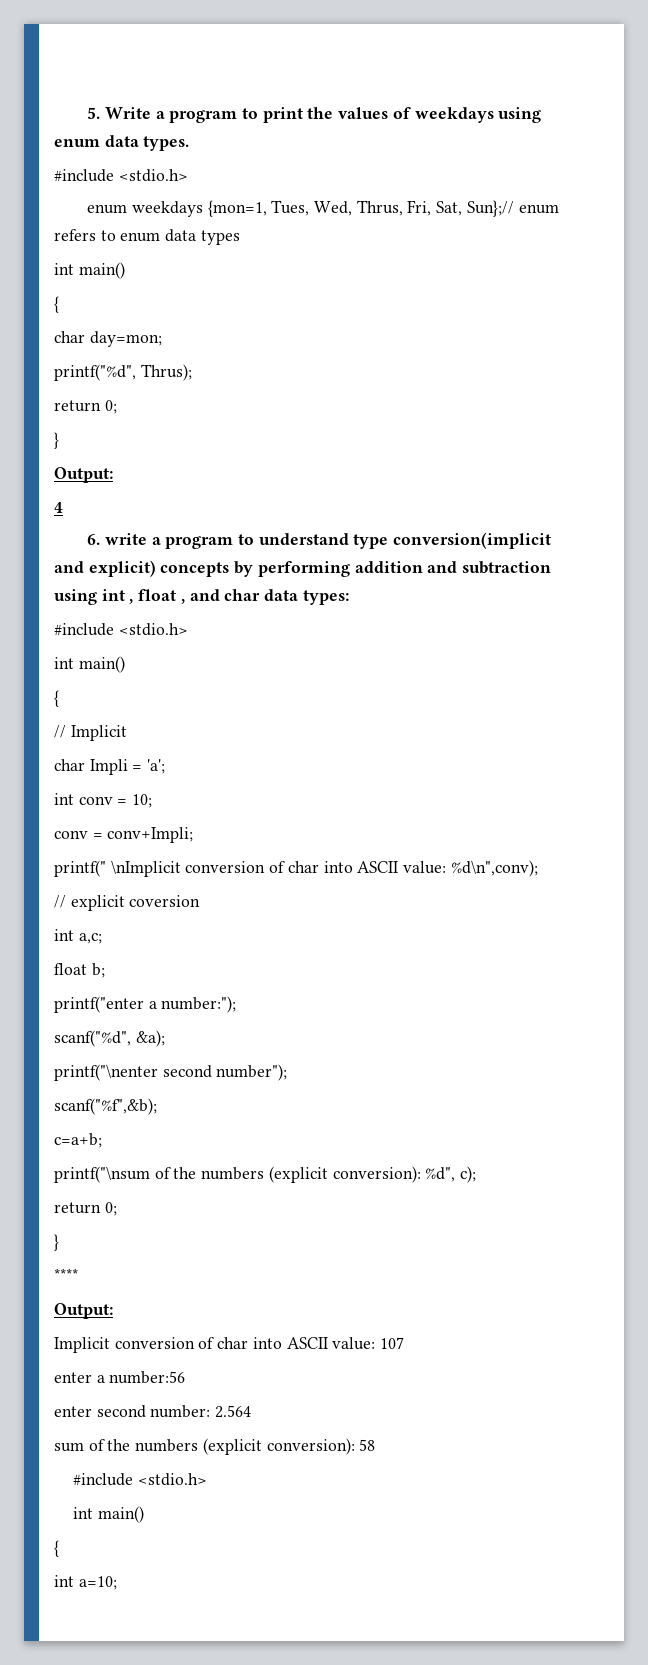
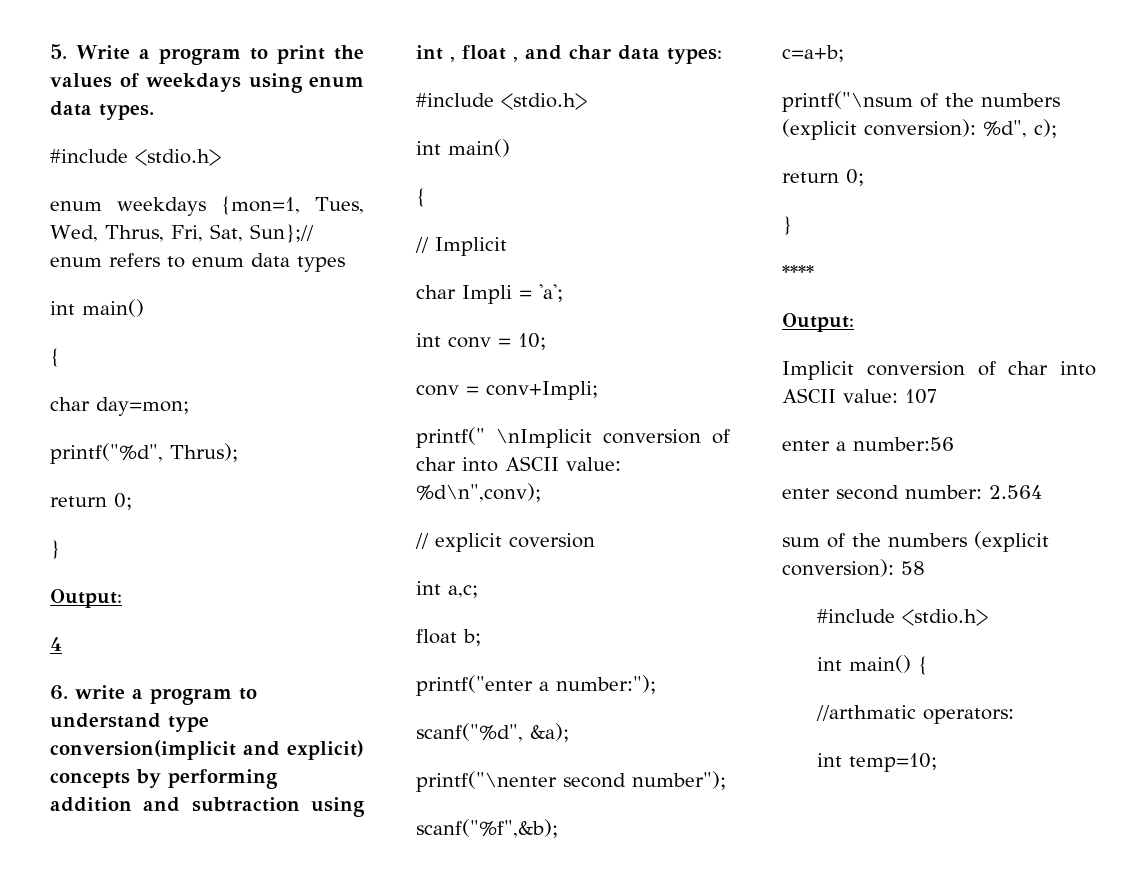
[54,1540,59,1557] [54,1575,117,1590] // { // int a=10; -> [917,656,928,675] [815,705,1014,724] [816,753,937,772] { // //arthmatic operators: // int temp=10;

